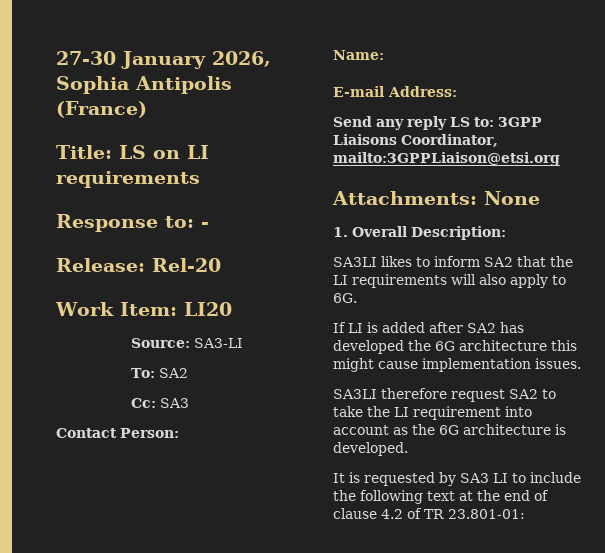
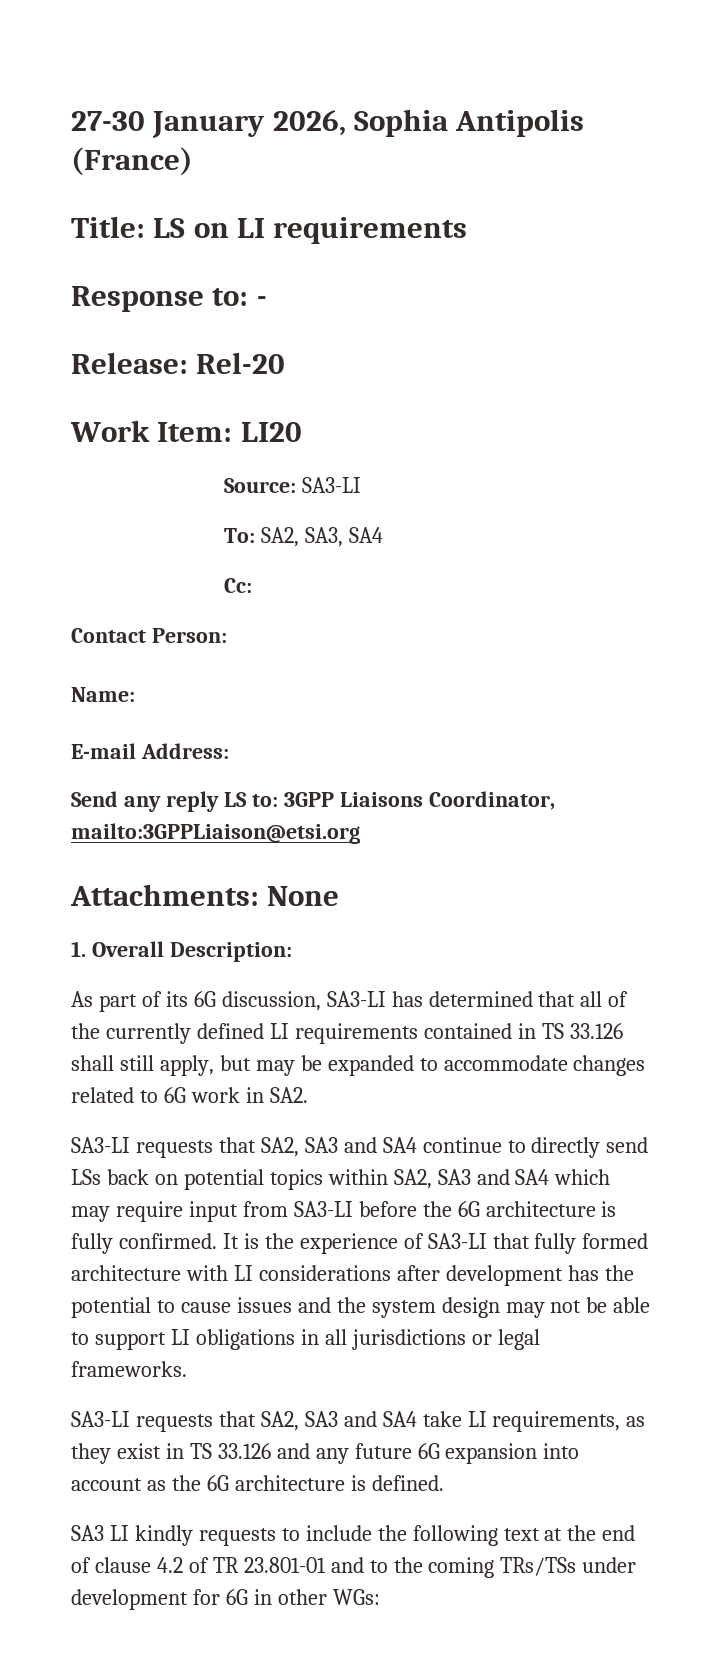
[159,368,189,378] SA2 -> [261,527,384,547] SA2, SA3, SA4
[160,398,190,408] SA3 -> (253, 585) none
[333,256,573,267] [333,274,566,288] [333,293,357,303] [333,322,524,333] [333,340,577,354] [333,358,581,372] [333,388,556,402] [333,406,501,420] SA3LI likes to inform SA2 that the LI requirements will also apply to 6G. // If LI is added after SA2 has developed the 6G architecture this might cause implementation issues. // SA3LI therefore request SA2 to take the LI requirement -> [71,991,629,1012] [71,1023,623,1044] [71,1055,646,1076] [71,1087,308,1103] [71,1137,649,1158] [71,1169,611,1190] [71,1201,617,1222] [71,1233,649,1254] [71,1265,634,1286] [71,1297,651,1318] [71,1329,540,1350] [71,1361,187,1377] [71,1411,646,1432] [71,1443,538,1464] As part of its 6G discussion, SA3-LI has determined that all of the currently defined LI requirements contained in TS 33.126 shall still apply, but may be expanded to accommodate changes related to 6G work in SA2. // SA3-LI requests that SA2, SA3 and SA4 continue to directly send LSs back on potential topics within SA2, SA3 and SA4 which may require input from SA3-LI before the 6G architecture is fully confirmed. It is the experience of SA3-LI that fully formed architecture with LI considerations after development has the potential to cause issues and the system design may not be able to support LI obligations in all jurisdictions or legal frameworks. // SA3-LI requests that SA2, SA3 and SA4 take LI requirements, as they exist in TS 33.126 and any future 6G expansion
[333,442,408,456] [333,472,508,486] developed. // It is requested by SA3 LI -> [371,1475,444,1491] [71,1525,276,1546] defined. // SA3 LI kindly requests
[448,509,525,519] 23.801-01: -> [243,1557,637,1578] [71,1589,380,1610] 23.801-01 and to the coming TRs/TSs under development for 6G in other WGs:

